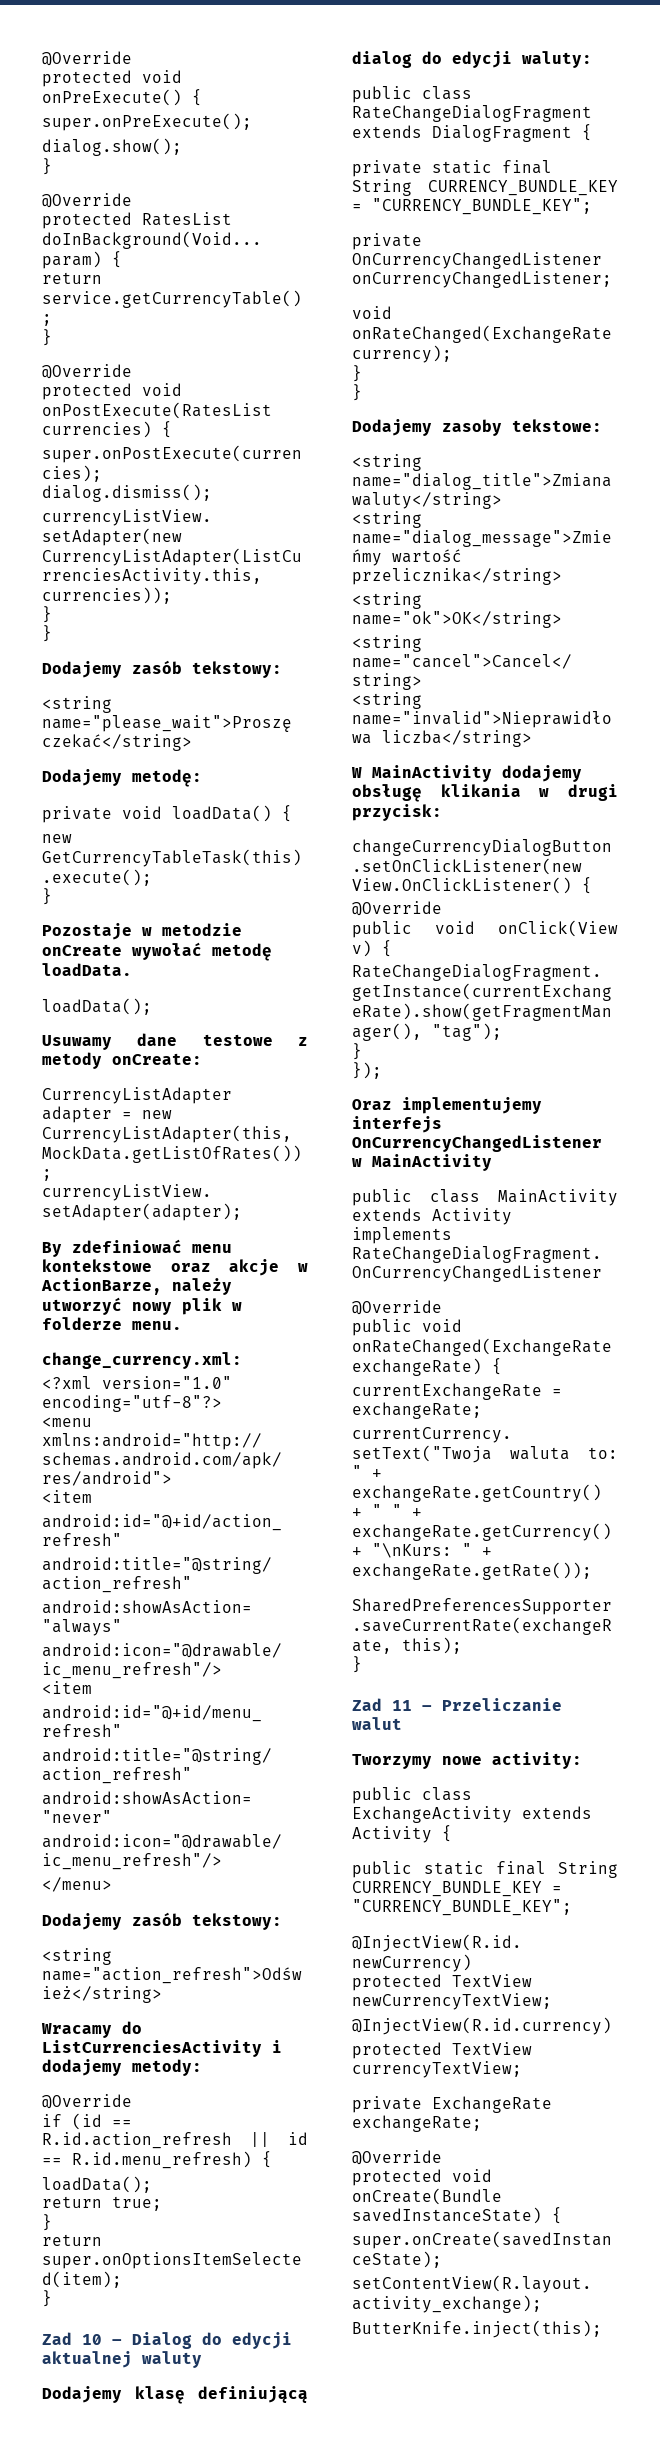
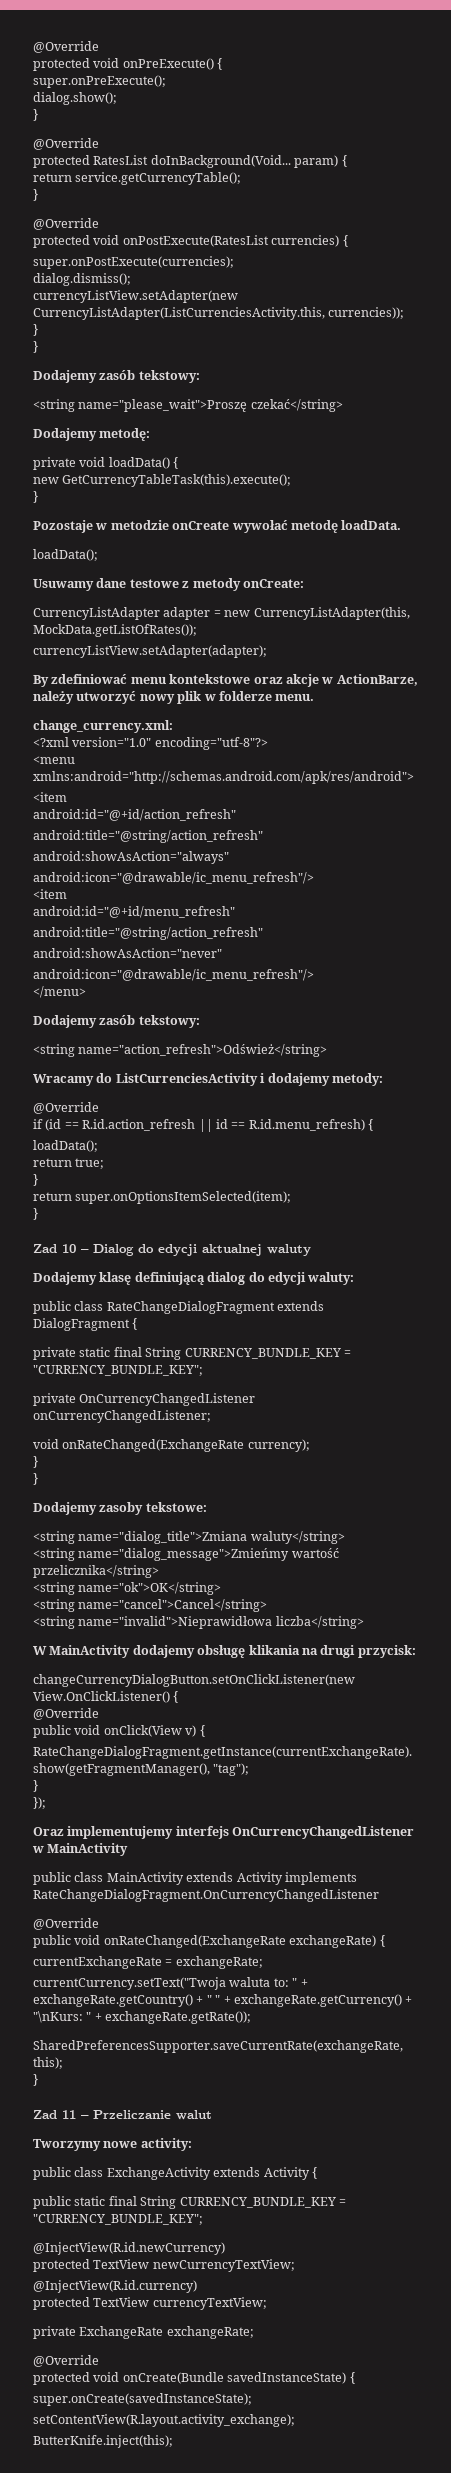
[539,788,550,797] w -> [301,1648,318,1655] na

